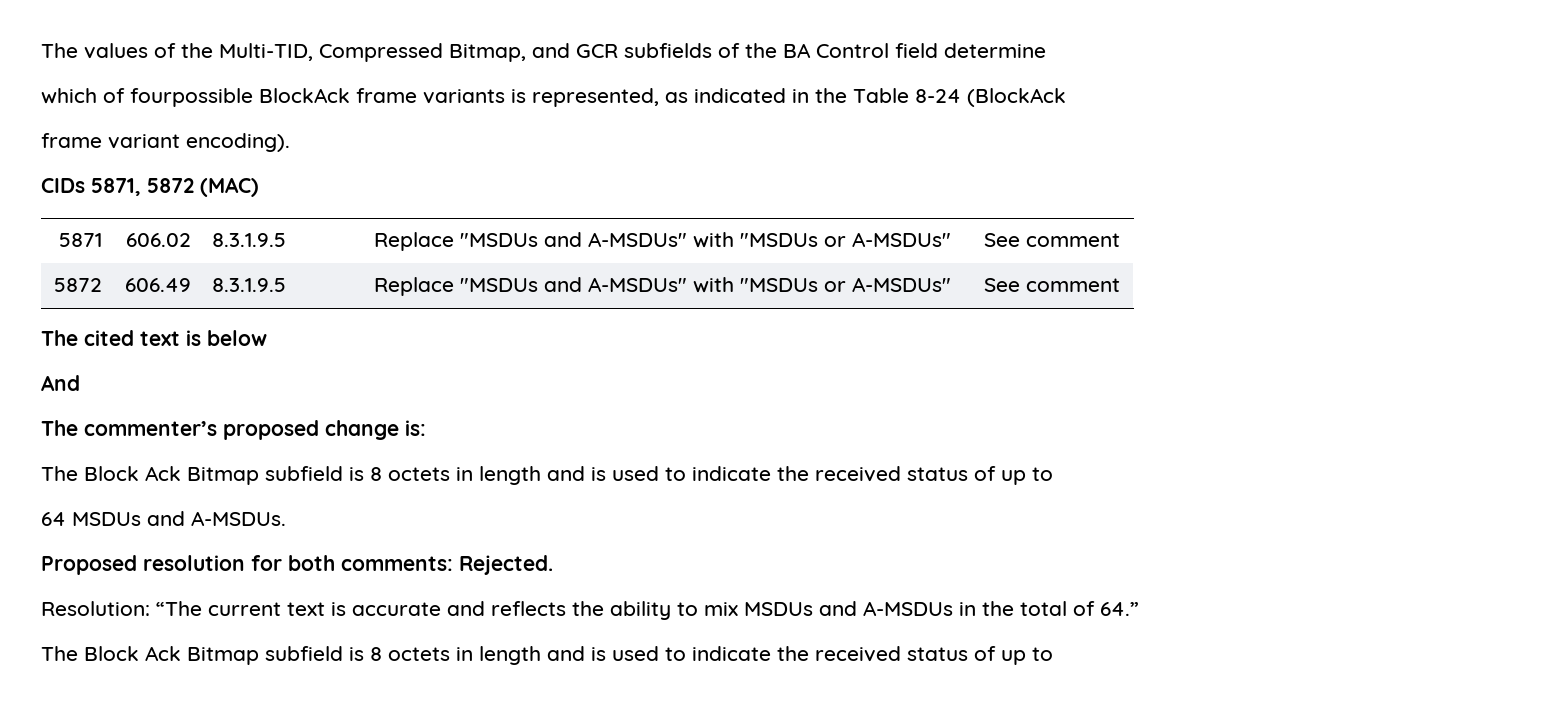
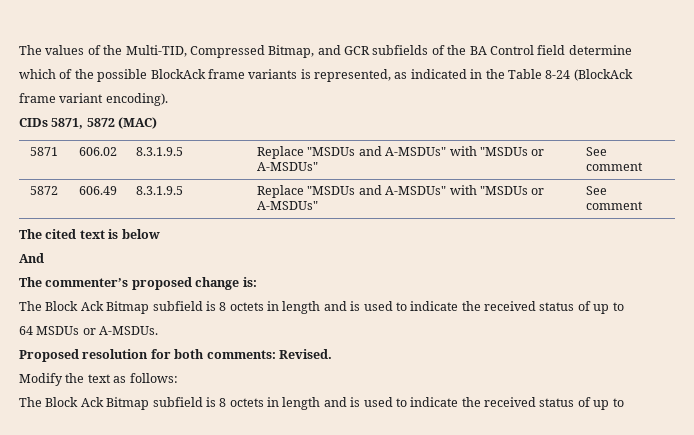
[130,88,253,107] fourpossible -> [74,69,148,82] the possible
[147,511,185,526] and -> [82,328,96,335] or
[459,555,553,575] [41,601,1139,620] Rejected. // Resolution: “The current text is accurate and reflects the ability to mix MSDUs and A-MSDUs in the total of 64.” -> [278,349,332,359] [19,373,178,386] Revised. // Modify the text as follows:

